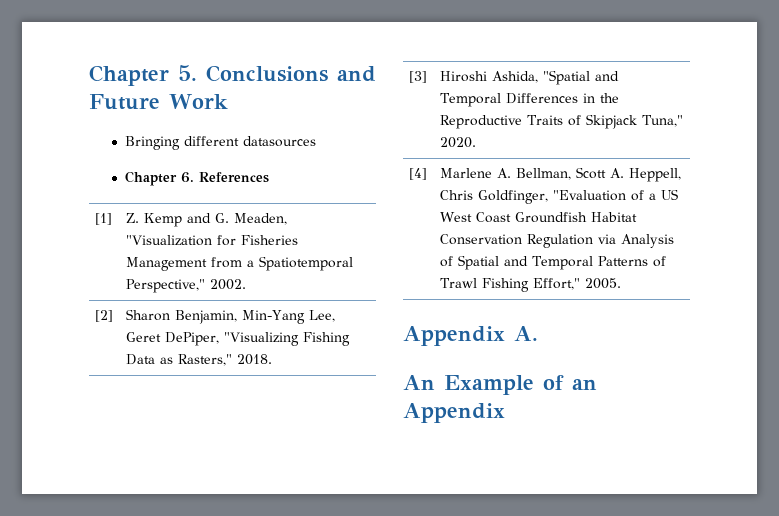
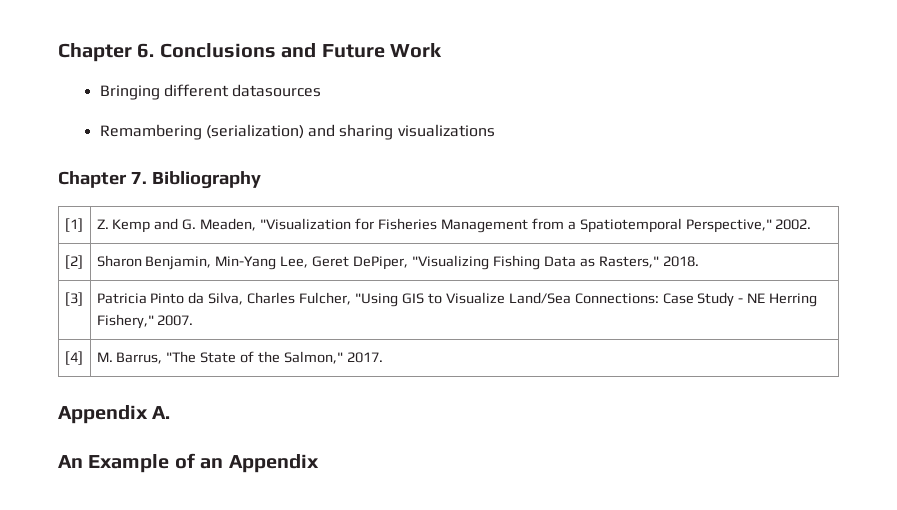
[89,65,197,86] Chapter 5. -> [58,43,155,62] Chapter 6.
[124,171,269,186] Chapter 6. References -> [99,124,495,140] [58,171,261,189] Remambering (serialization) and sharing visualizations // Chapter 7. Bibliography
[440,70,620,85] [440,93,620,107] [440,114,684,129] [440,137,477,148] [409,168,428,180] [440,167,682,182] [440,189,679,204] [440,212,638,223] [440,234,675,248] [440,255,667,270] [440,278,622,292] Hiroshi Ashida, "Spatial and Temporal Differences in the Reproductive Traits of Skipjack Tuna," 2020. // [4] | Marlene A. Bellman, Scott A. Heppell, Chris Goldfinger, "Evaluation of a US West Coast Groundfish Habitat Conservation Regulation via Analysis of Spatial and Temporal Patterns of Trawl Fishing Effort," 2005. -> [96,292,818,307] [96,314,194,329] [64,351,83,365] [96,351,383,364] Patricia Pinto da Silva, Charles Fulcher, "Using GIS to Visualize Land/Sea Connections: Case Study - NE Herring Fishery," 2007. // [4] | M. Barrus, "The State of the Salmon," 2017.

